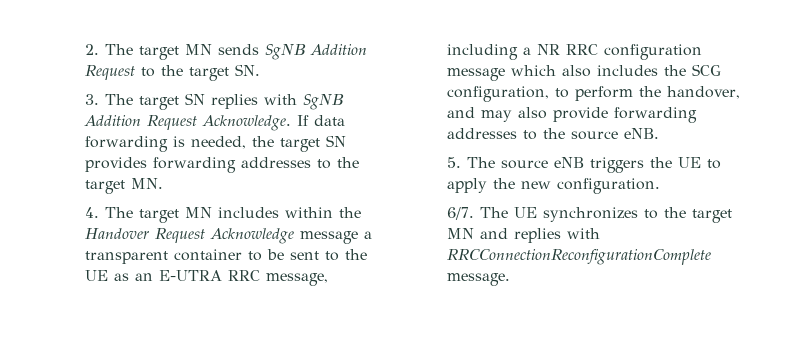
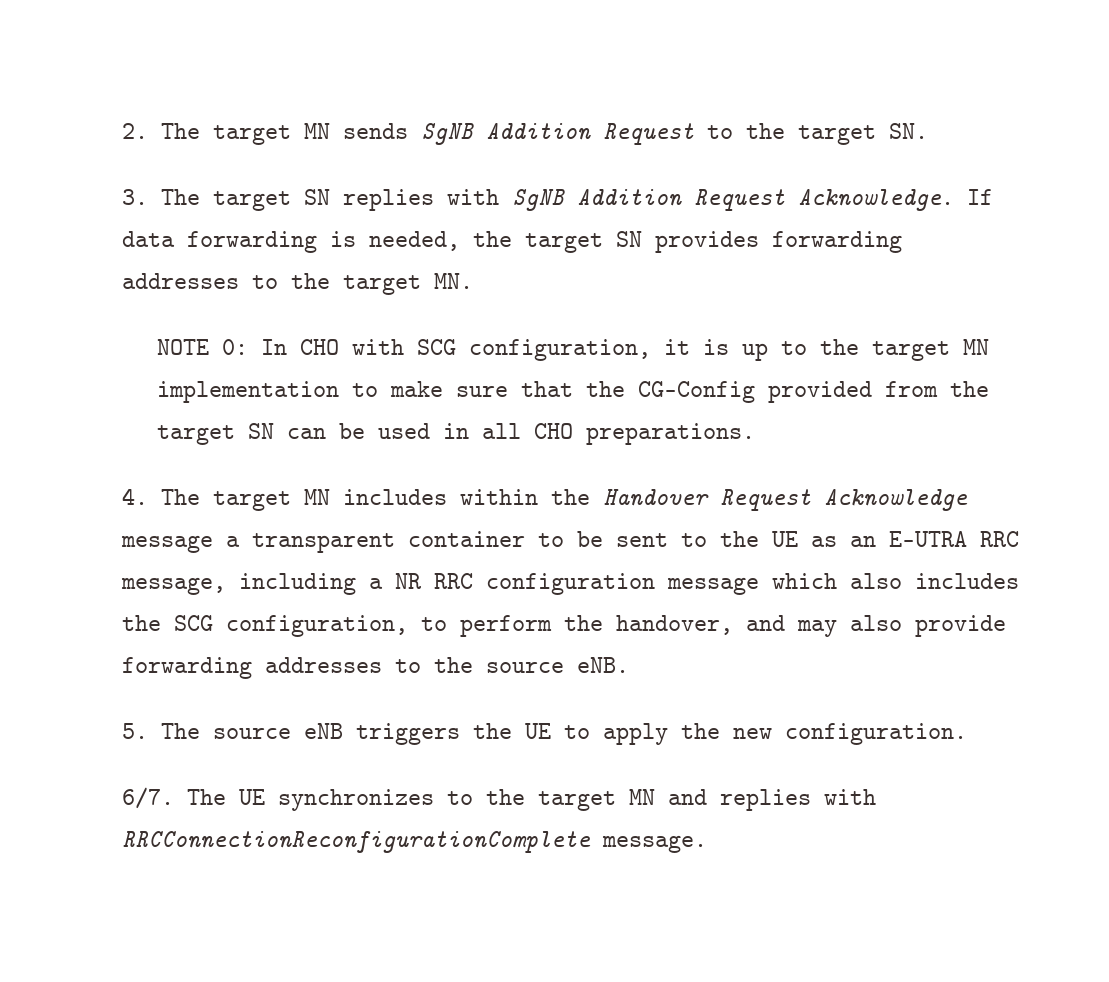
(163, 183) none -> [157,339,990,361] [157,381,990,403] [157,423,756,445] // NOTE 0: In CHO with SCG configuration, it is up to the target MN implementation to make sure that the CG-Config provided from the target SN can be used in all CHO preparations.

